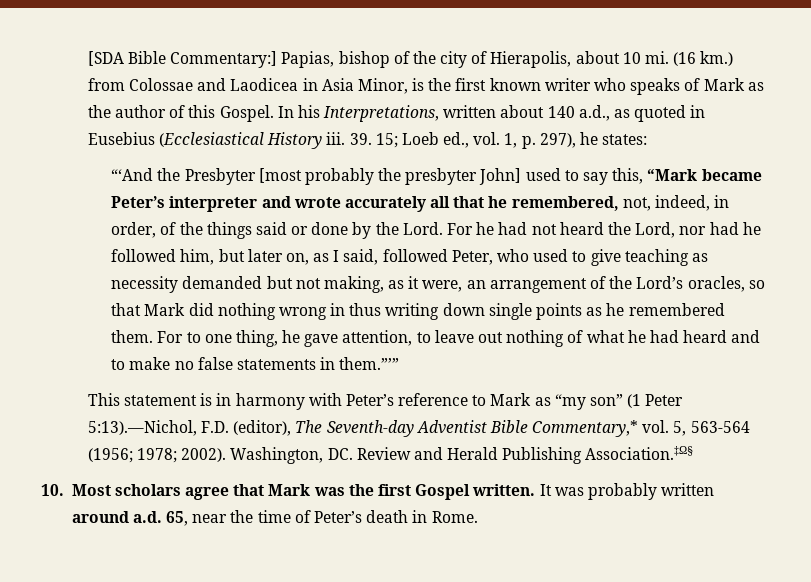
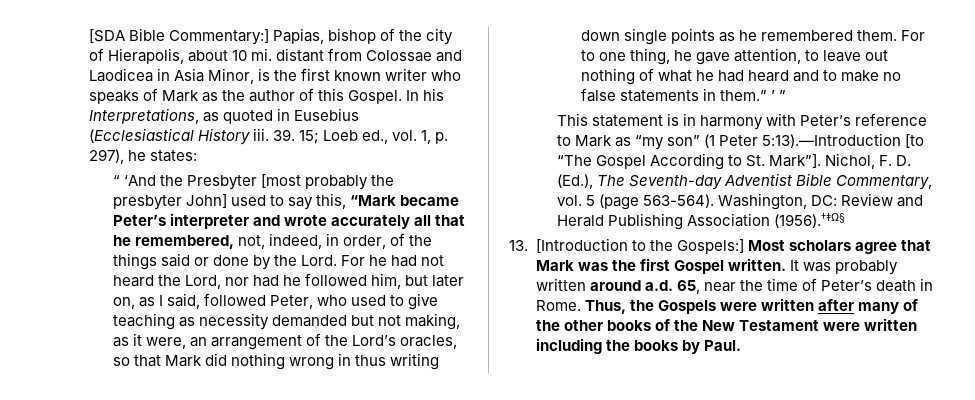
[673,51,734,66] (16 km.) -> [276,48,325,62] distant
[443,105,610,121] written about 140 a.d., -> (199, 116) none
[111,168,154,181] “‘And -> [112,175,156,186] “ ‘And
[339,357,400,370] them.”’” -> [719,90,787,101] them.” ’ ”
[87,420,750,437] [87,446,694,464] [41,484,64,496] 5:13).—Nichol, F.D. (editor), The Seventh-day Adventist Bible Commentary,* vol. 5, 563-564 (1956; 1978; 2002). Washington, DC. Review and Herald Publishing Association.‡Ω§ // 10. -> [762,133,925,148] [556,153,912,170] [556,173,933,190] [556,193,924,210] [556,213,846,230] [509,238,744,254] 5:13).—Introduction [to “The Gospel According to St. Mark”]. Nichol, F. D. (Ed.), The Seventh-day Adventist Bible Commentary, vol. 5 (page 563-564). Washington, DC: Review and Herald Publishing Association (1956).†‡Ω§ // 13. [Introduction to the Gospels:]
(478, 517) none -> [584,298,918,314] [535,318,917,331] [535,338,741,354] Thus, the Gospels were written after many of the other books of the New Testament were written including the books by Paul.

